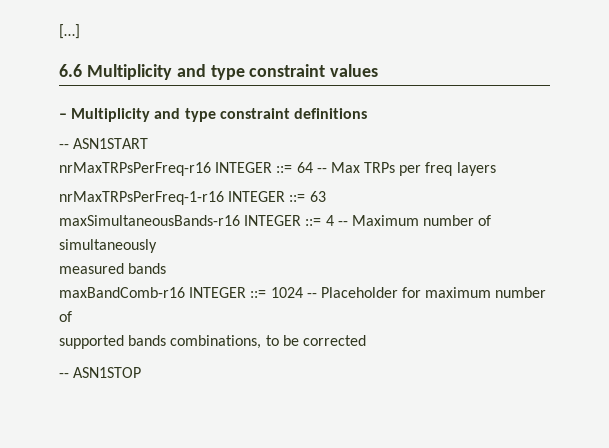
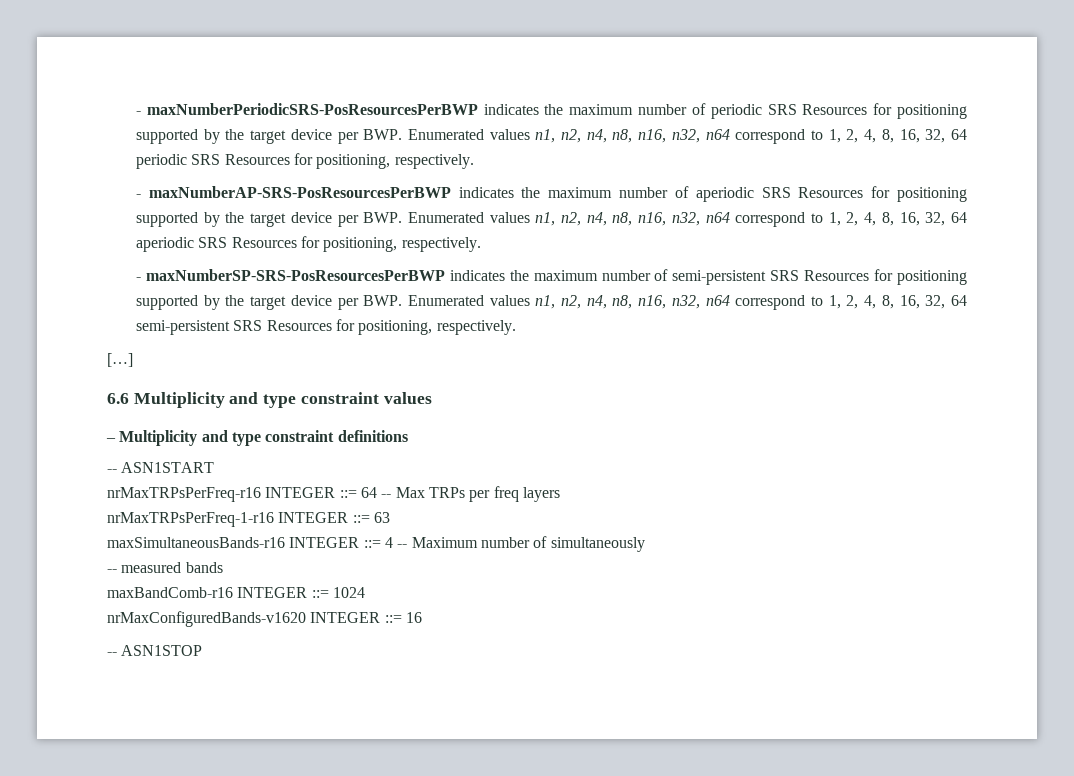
(59, 31) none -> [135,103,967,119] [135,129,967,144] [135,153,474,169] [135,186,967,202] [135,212,967,227] [135,236,481,252] [135,269,968,285] [135,295,967,310] [135,319,516,335] - maxNumberPeriodicSRS-PosResourcesPerBWP indicates the maximum number of periodic SRS Resources for positioning supported by the target device per BWP. Enumerated values n1, n2, n4, n8, n16, n32, n64 correspond to 1, 2, 4, 8, 16, 32, 64 periodic SRS Resources for positioning, respectively. // - maxNumberAP-SRS-PosResourcesPerBWP indicates the maximum number of aperiodic SRS Resources for positioning supported by the target device per BWP. Enumerated values n1, n2, n4, n8, n16, n32, n64 correspond to 1, 2, 4, 8, 16, 32, 64 aperiodic SRS Resources for positioning, respectively. // - maxNumberSP-SRS-PosResourcesPerBWP indicates the maximum number of semi-persistent SRS Resources for positioning supported by the target device per BWP. Enumerated values n1, n2, n4, n8, n16, n32, n64 correspond to 1, 2, 4, 8, 16, 32, 64 semi-persistent SRS Resources for positioning, respectively. //
(157, 246) none -> [107,569,117,573] --
[306,287,547,298] [59,311,72,322] [59,335,366,349] -- Placeholder for maximum number of // supported bands combinations, to be corrected -> [107,611,422,627] // nrMaxConfiguredBands-v1620 INTEGER ::= 16

